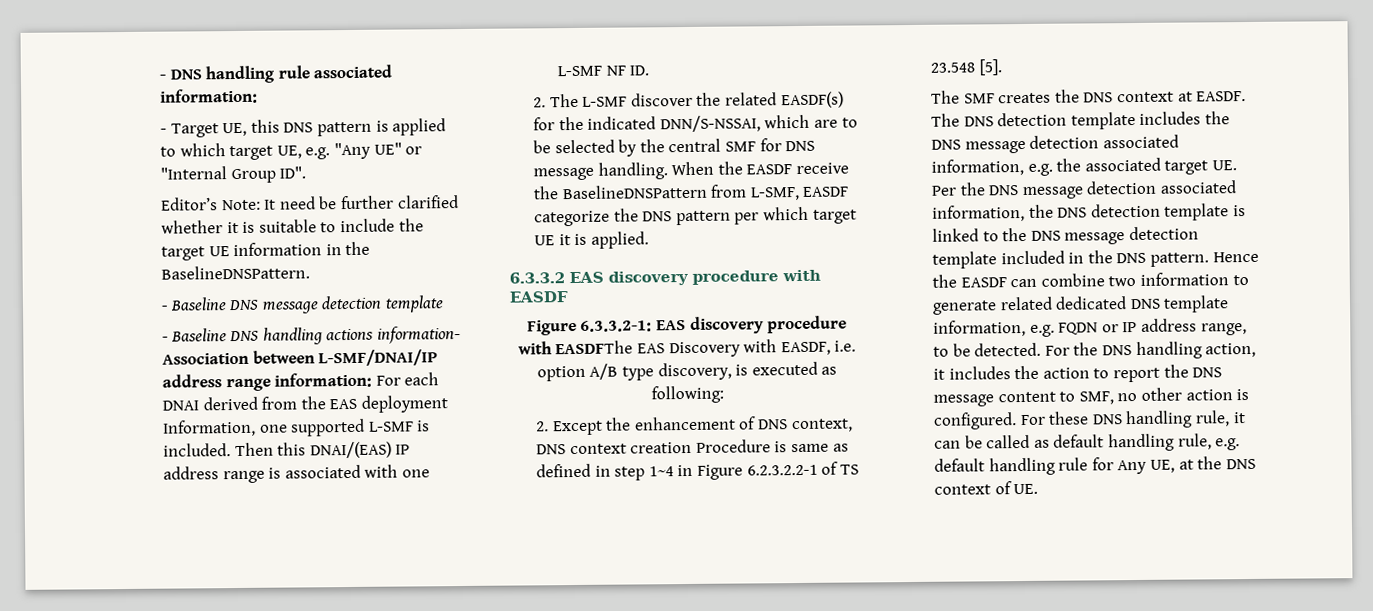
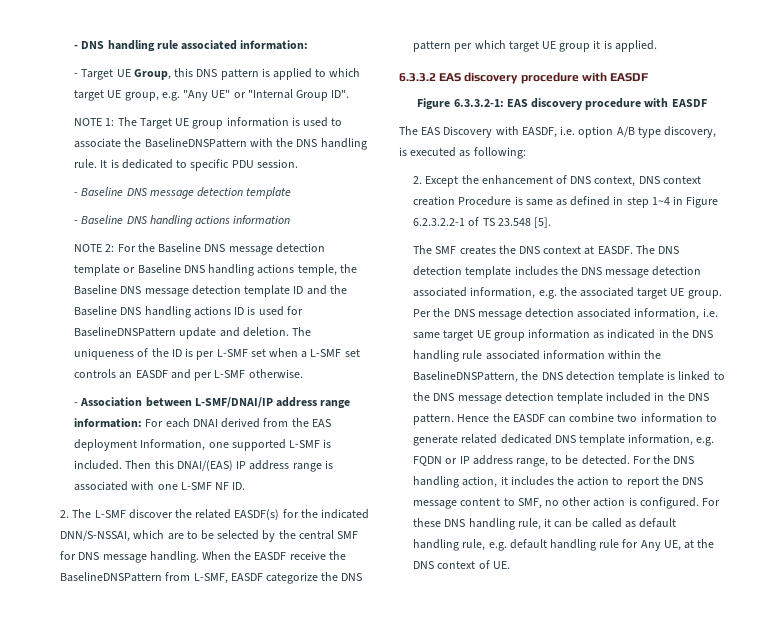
[222,122,248,137] UE, -> [116,69,171,80] UE Group,
[276,145,302,159] UE, -> [107,90,159,101] UE group,
[161,195,459,211] [161,218,424,234] [161,241,371,261] [161,265,311,280] Editor’s Note: It need be further clarified whether it is suitable to include the target UE information in the BaselineDNSPattern. -> [74,117,343,129] [74,138,367,150] [74,159,298,171] NOTE 1: The Target UE group information is used to associate the BaselineDNSPattern with the DNS handling rule. It is dedicated to specific PDU session.
[377,326,462,344] information- -> [233,215,291,224] [74,243,325,255] [74,264,357,276] [74,285,347,297] [74,306,303,318] [74,327,312,339] [74,348,360,360] [74,369,303,381] [74,402,79,406] information // NOTE 2: For the Baseline DNS message detection template or Baseline DNS handling actions temple, the Baseline DNS message detection template ID and the Baseline DNS handling actions ID is used for BaselineDNSPattern update and deletion. The uniqueness of the ID is per L-SMF set when a L-SMF set controls an EASDF and per L-SMF otherwise. // -
(556, 240) none -> [559,43,591,52] group
[555,340,634,355] EASDFThe -> [671,99,707,107] [399,126,418,135] EASDF // The
[1211,160,1237,171] UE. -> [670,288,722,299] UE group.
(1026, 213) none -> [702,308,718,317] [413,329,714,341] [413,350,662,362] [413,371,519,383] i.e. same target UE group information as indicated in the DNS handling rule associated information within the BaselineDNSPattern,

